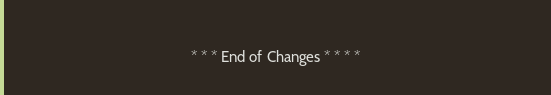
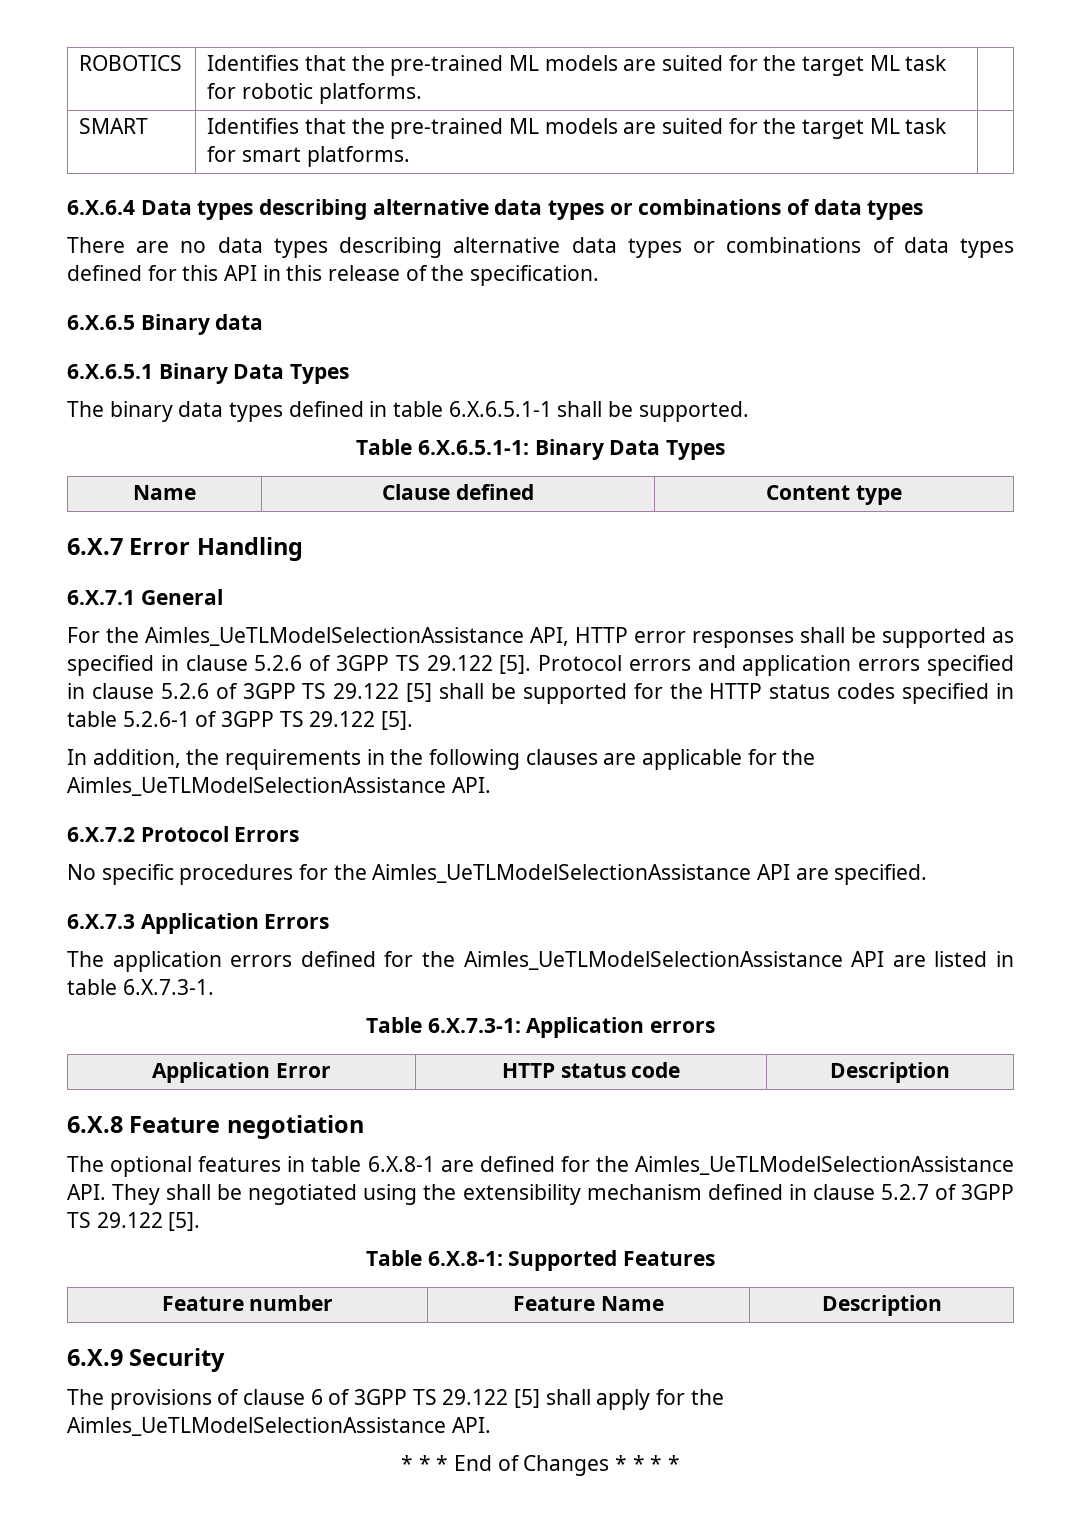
(191, 56) none -> [79,55,183,71] [207,55,948,76] [207,83,422,104] [79,118,149,134] [207,118,948,139] [207,146,410,167] [67,199,924,220] [67,237,1015,258] [67,265,600,286] [67,314,264,335] [67,363,350,384] [67,401,749,422] [356,439,725,460] [133,485,196,500] [382,484,534,500] [766,485,902,505] [67,537,303,561] [67,589,223,605] [67,627,1014,648] [67,655,1015,676] [67,683,1014,704] [67,711,414,730] [67,749,816,770] [67,777,491,796] [67,826,300,842] [67,864,928,885] [67,913,330,934] [67,951,1015,972] [67,979,214,995] [365,1017,716,1038] [152,1062,331,1083] [501,1062,681,1078] [830,1062,950,1083] [67,1115,364,1139] [67,1156,1015,1177] [67,1184,1014,1205] [67,1212,201,1231] [365,1250,716,1271] [161,1295,334,1311] [513,1296,664,1311] [821,1295,942,1316] [67,1348,226,1372] [67,1389,724,1410] [67,1417,491,1436] ROBOTICS | Identifies that the pre-trained ML models are suited for the target ML task for robotic platforms. | // SMART | Identifies that the pre-trained ML models are suited for the target ML task for smart platforms. | // 6.X.6.4 Data types describing alternative data types or combinations of data types // There are no data types describing alternative data types or combinations of data types defined for this API in this release of the specification. // 6.X.6.5 Binary data // 6.X.6.5.1 Binary Data Types // The binary data types defined in table 6.X.6.5.1-1 shall be supported. // Table 6.X.6.5.1-1: Binary Data Types // Name | Clause defined | Content type // 6.X.7 Error Handling // 6.X.7.1 General // For the Aimles_UeTLModelSelectionAssistance API, HTTP error responses shall be supported as specified in clause 5.2.6 of 3GPP TS 29.122 [5]. Protocol errors and application errors specified in clause 5.2.6 of 3GPP TS 29.122 [5] shall be supported for the HTTP status codes specified in table 5.2.6-1 of 3GPP TS 29.122 [5]. // In addition, the requirements in the following clauses are applicable for the Aimles_UeTLModelSelectionAssistance API. // 6.X.7.2 Protocol Errors // No specific procedures for the Aimles_UeTLModelSelectionAssistance API are specified. // 6.X.7.3 Application Errors // The application errors defined for the Aimles_UeTLModelSelectionAssistance API are listed in table 6.X.7.3-1. // Table 6.X.7.3-1: Application errors // Application Error | HTTP status code | Description // 6.X.8 Feature negotiation // The optional features in table 6.X.8-1 are defined for the Aimles_UeTLModelSelectionAssistance API. They shall be negotiated using the extensibility mechanism defined in clause 5.2.7 of 3GPP TS 29.122 [5]. // Table 6.X.8-1: Supported Features // Feature number | Feature Name | Description // 6.X.9 Security // The provisions of clause 6 of 3GPP TS 29.122 [5] shall apply for the Aimles_UeTLModelSelectionAssistance API. //

